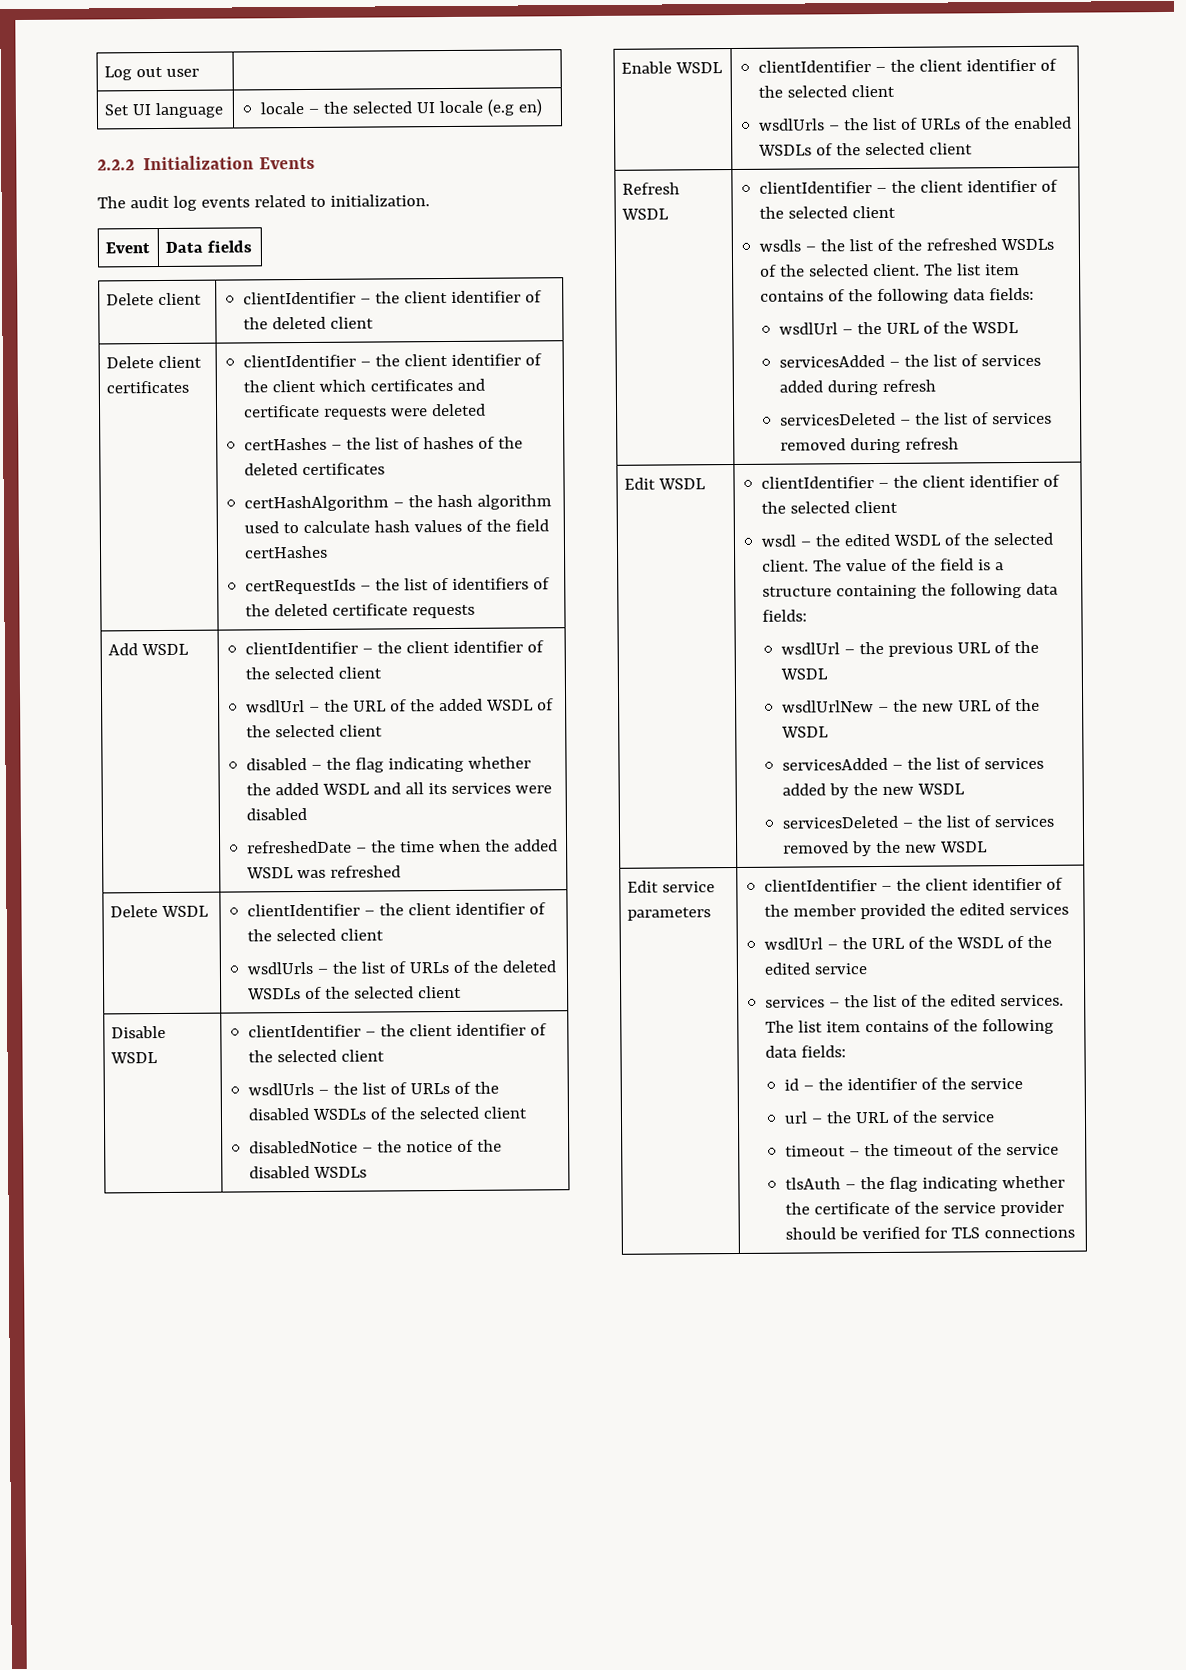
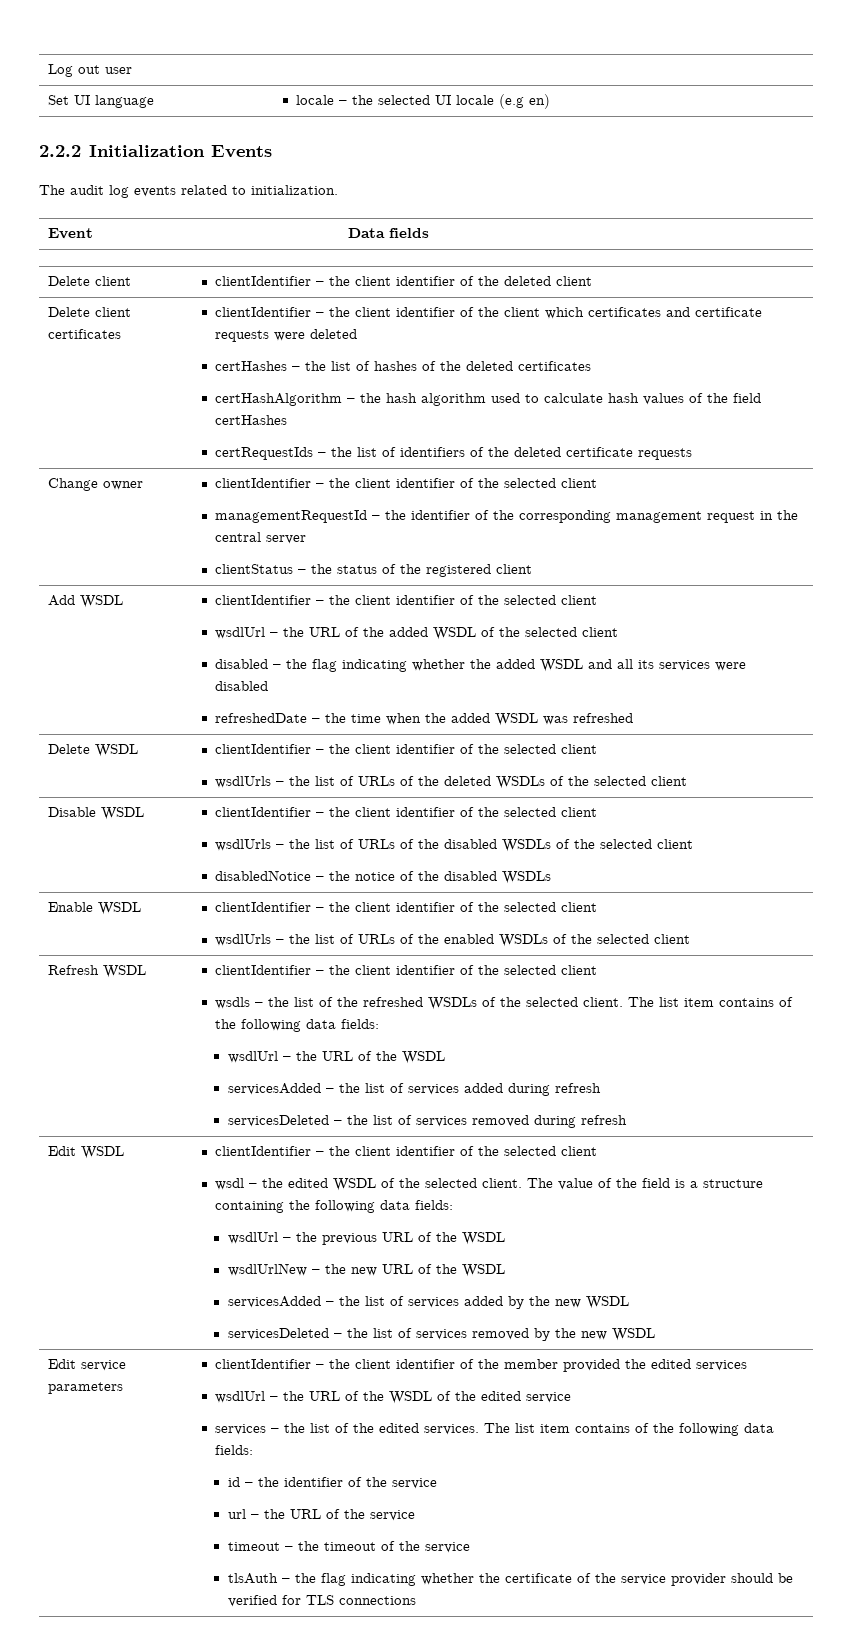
(475, 611) none -> [47,478,143,491] [215,478,598,488] [215,510,799,523] [215,532,307,544] [215,564,533,577] // Change owner | clientIdentifier – the client identifier of the selected client // managementRequestId – the identifier of the corresponding management request in the central server // clientStatus – the status of the registered client

